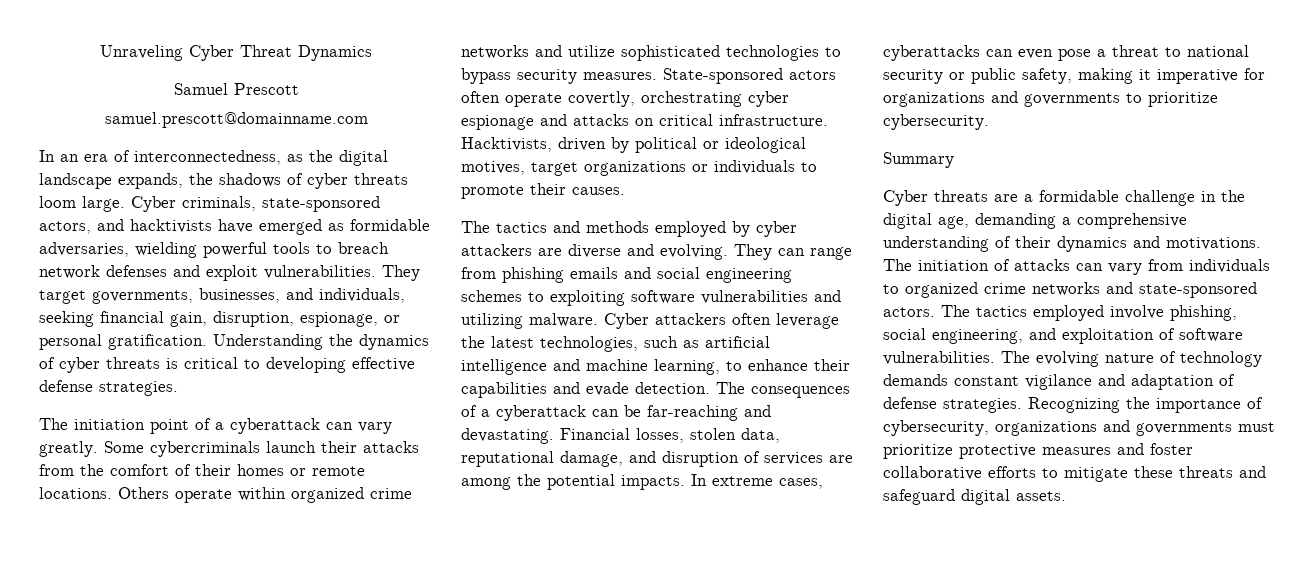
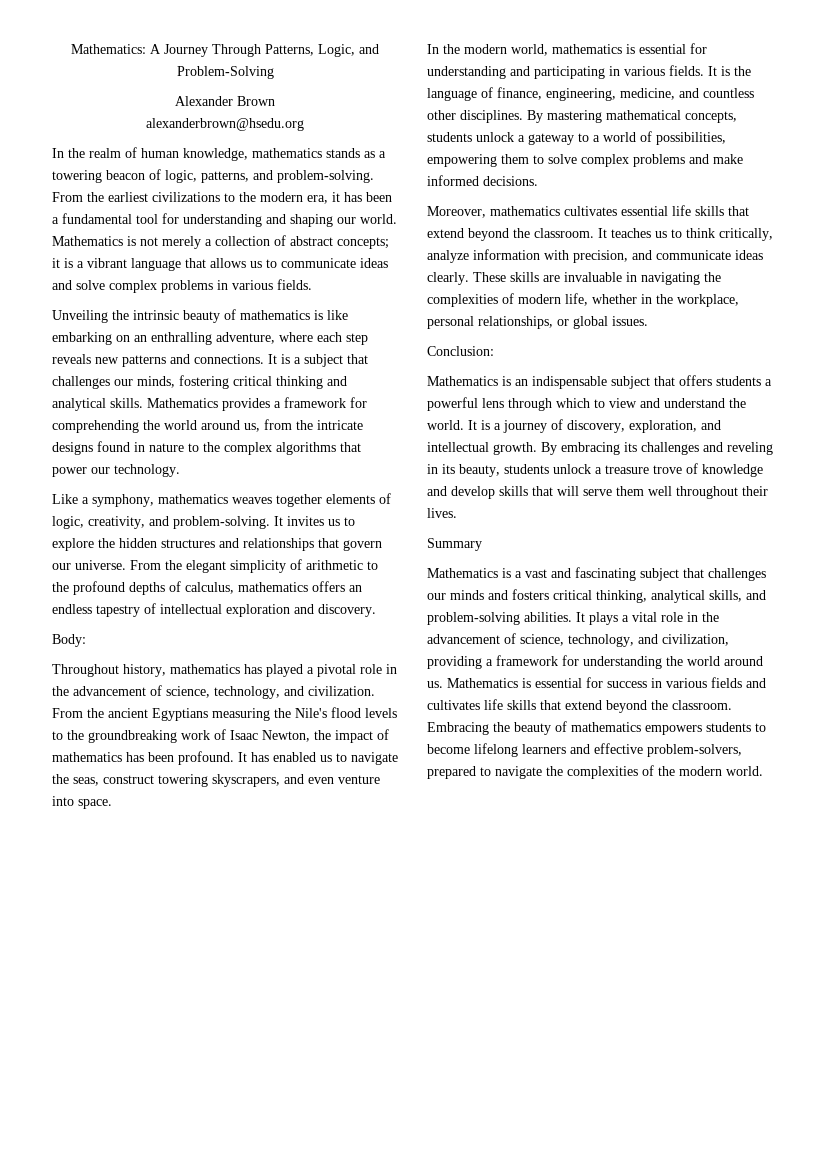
[100,45,372,61] [173,83,299,95] [104,112,368,128] [39,150,388,166] [39,173,408,189] [39,196,380,212] [39,219,430,235] [39,242,389,258] [39,265,420,281] [39,288,405,304] [39,311,400,327] [39,334,429,350] [39,357,415,373] [39,380,178,396] [39,418,392,434] [39,441,419,457] [39,464,365,476] [39,487,412,503] [461,45,841,61] [461,68,836,84] [461,91,789,107] [461,114,828,130] [461,137,806,153] [461,160,817,176] [461,183,625,199] [461,221,797,237] [461,244,852,260] [461,267,792,283] [461,290,841,306] [461,313,839,329] [461,336,770,352] [461,359,850,375] [461,382,850,398] [461,405,771,421] [461,428,780,444] [461,451,853,467] [461,474,823,490] [883,45,1249,61] [883,68,1265,84] [883,91,1218,107] [883,114,989,130] [883,152,954,168] [883,190,1245,206] [883,213,1187,229] [883,236,1261,252] [883,259,1270,275] [883,282,1257,298] [883,305,1237,321] [883,328,1243,344] [883,351,1262,367] [883,374,1235,390] [883,397,1263,413] [883,420,1275,436] [883,443,1193,459] [883,466,1266,482] [883,489,1066,505] Unraveling Cyber Threat Dynamics // Samuel Prescott // samuel.prescott@domainname.com // In an era of interconnectedness, as the digital landscape expands, the shadows of cyber threats loom large. Cyber criminals, state-sponsored actors, and hacktivists have emerged as formidable adversaries, wielding powerful tools to breach network defenses and exploit vulnerabilities. They target governments, businesses, and individuals, seeking financial gain, disruption, espionage, or personal gratification. Understanding the dynamics of cyber threats is critical to developing effective defense strategies. // The initiation point of a cyberattack can vary greatly. Some cybercriminals launch their attacks from the comfort of their homes or remote locations. Others operate within organized crime networks and utilize sophisticated technologies to bypass security measures. State-sponsored actors often operate covertly, orchestrating cyber espionage and attacks on critical infrastructure. Hacktivists, driven by political or ideological motives, target organizations or individuals to promote their causes. // The tactics and methods employed by cyber attackers are diverse and evolving. They can range from phishing emails and social engineering schemes to exploiting software vulnerabilities and utilizing malware. Cyber attackers often leverage the latest technologies, such as artificial intelligence and machine learning, to enhance their capabilities and evade detection. The consequences of a cyberattack can be far-reaching and devastating. Financial losses, stolen data, reputational damage, and disruption of services are among the potential impacts. In extreme cases, cyberattacks can even pose a threat to national security or public safety, making it imperative for organizations and governments to prioritize cybersecurity. // Summary // Cyber threats are a formidable challenge in the digital age, demanding a comprehensive understanding of their dynamics and motivations. The initiation of attacks can vary from individuals to organized crime networks and state-sponsored actors. The tactics employed involve phishing, social engineering, and exploitation of software vulnerabilities. The evolving nature of technology demands constant vigilance and adaptation of defense strategies. Recognizing the importance of cybersecurity, organizations and governments must prioritize protective measures and foster collaborative efforts to mitigate these threats and safeguard digital assets. -> [71,44,379,57] [176,66,274,79] [175,96,275,106] [146,118,304,131] [52,147,386,161] [52,169,374,183] [52,192,392,204] [52,213,397,227] [52,235,389,249] [52,258,388,271] [52,279,312,293] [52,309,348,323] [52,332,368,345] [52,354,368,367] [52,375,347,389] [52,397,367,411] [52,419,363,433] [52,441,361,455] [52,464,180,477] [52,493,391,507] [52,516,355,529] [52,538,382,551] [52,559,378,573] [52,581,362,595] [52,603,376,617] [52,634,86,647] [52,664,397,677] [52,685,375,699] [52,707,397,721] [52,729,389,743] [52,751,398,765] [52,774,380,787] [52,796,112,809] [427,43,707,56] [427,65,751,79] [427,87,754,101] [427,110,737,123] [427,131,726,145] [427,154,743,167] [427,175,538,186] [427,205,749,218] [427,228,773,241] [427,249,763,263] [427,272,721,285] [427,293,739,307] [427,316,648,329] [427,346,494,356] [427,375,772,389] [427,397,746,411] [427,419,721,433] [427,442,773,455] [427,463,763,477] [427,486,768,499] [427,508,457,518] [427,538,482,551] [427,567,766,581] [427,589,766,603] [427,612,719,625] [427,633,729,647] [427,655,763,669] [427,677,766,688] [427,699,732,713] [427,721,766,735] [427,743,742,757] [427,765,763,779] Mathematics: A Journey Through Patterns, Logic, and Problem-Solving // Alexander Brown // alexanderbrown@hsedu.org // In the realm of human knowledge, mathematics stands as a towering beacon of logic, patterns, and problem-solving. From the earliest civilizations to the modern era, it has been a fundamental tool for understanding and shaping our world. Mathematics is not merely a collection of abstract concepts; it is a vibrant language that allows us to communicate ideas and solve complex problems in various fields. // Unveiling the intrinsic beauty of mathematics is like embarking on an enthralling adventure, where each step reveals new patterns and connections. It is a subject that challenges our minds, fostering critical thinking and analytical skills. Mathematics provides a framework for comprehending the world around us, from the intricate designs found in nature to the complex algorithms that power our technology. // Like a symphony, mathematics weaves together elements of logic, creativity, and problem-solving. It invites us to explore the hidden structures and relationships that govern our universe. From the elegant simplicity of arithmetic to the profound depths of calculus, mathematics offers an endless tapestry of intellectual exploration and discovery. // Body: // Throughout history, mathematics has played a pivotal role in the advancement of science, technology, and civilization. From the ancient Egyptians measuring the Nile's flood levels to the groundbreaking work of Isaac Newton, the impact of mathematics has been profound. It has enabled us to navigate the seas, construct towering skyscrapers, and even venture into space. // In the modern world, mathematics is essential for understanding and participating in various fields. It is the language of finance, engineering, medicine, and countless other disciplines. By mastering mathematical concepts, students unlock a gateway to a world of possibilities, empowering them to solve complex problems and make informed decisions. // Moreover, mathematics cultivates essential life skills that extend beyond the classroom. It teaches us to think critically, analyze information with precision, and communicate ideas clearly. These skills are invaluable in navigating the complexities of modern life, whether in the workplace, personal relationships, or global issues. // Conclusion: // Mathematics is an indispensable subject that offers students a powerful lens through which to view and understand the world. It is a journey of discovery, exploration, and intellectual growth. By embracing its challenges and reveling in its beauty, students unlock a treasure trove of knowledge and develop skills that will serve them well throughout their lives. // Summary // Mathematics is a vast and fascinating subject that challenges our minds and fosters critical thinking, analytical skills, and problem-solving abilities. It plays a vital role in the advancement of science, technology, and civilization, providing a framework for understanding the world around us. Mathematics is essential for success in various fields and cultivates life skills that extend beyond the classroom. Embracing the beauty of mathematics empowers students to become lifelong learners and effective problem-solvers, prepared to navigate the complexities of the modern world.

